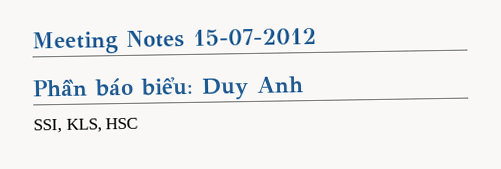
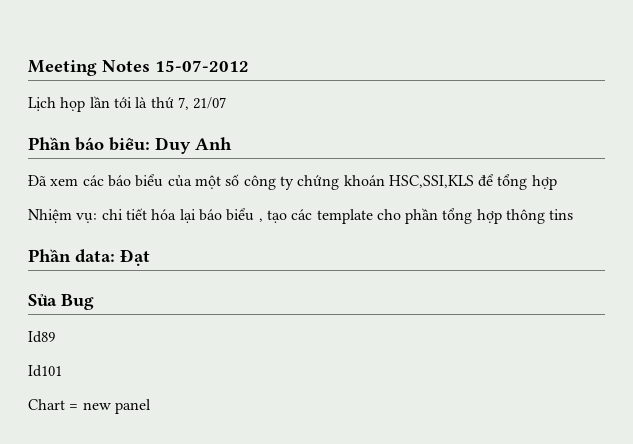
(317, 36) none -> [28,96,227,112] // Lịch họp lần tới là thứ 7, 21/07
[33,117,139,134] SSI, KLS, HSC -> [28,174,557,190] [28,208,574,224] [28,249,150,266] [28,294,94,310] [28,331,55,343] [28,365,62,377] [28,399,151,414] Đã xem các báo biểu của một số công ty chứng khoán HSC,SSI,KLS để tổng hợp // Nhiệm vụ: chi tiết hóa lại báo biểu , tạo các template cho phần tổng hợp thông tins // Phần data: Đạt // Sửa Bug // Id89 // Id101 // Chart = new panel

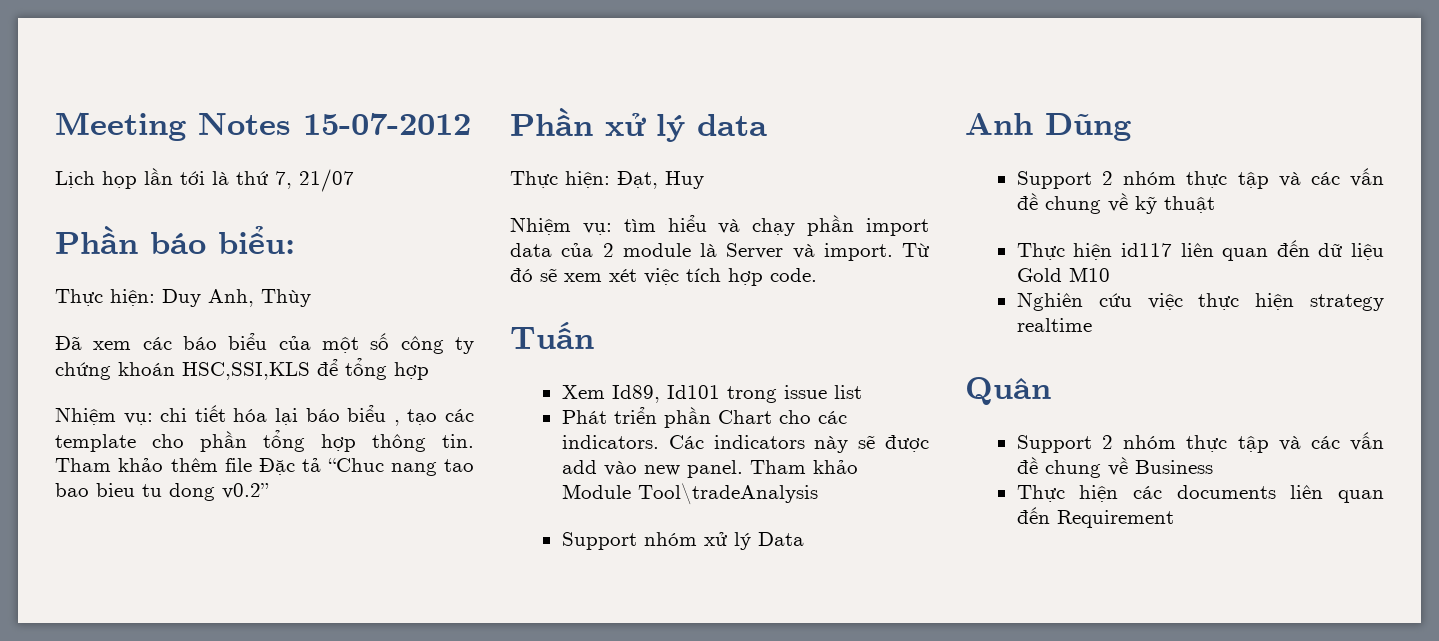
[155,137,232,154] Duy Anh -> [55,289,311,307] // Thực hiện: Duy Anh, Thùy
[549,209,574,220] [28,249,150,266] [28,294,94,310] [28,331,55,343] [28,365,62,377] [28,399,151,414] tins // Phần data: Đạt // Sửa Bug // Id89 // Id101 // Chart = new panel -> [442,434,474,448] [55,458,474,476] [55,483,269,501] [510,108,767,142] [510,171,704,189] [510,215,929,236] [510,243,930,261] [510,268,817,286] [510,322,594,349] [561,385,862,403] [561,407,847,428] [561,435,929,453] [561,460,858,478] [561,483,818,505] [561,532,804,550] [965,113,1131,141] [1016,168,1384,189] [1016,193,1215,214] [1016,240,1384,261] [1016,267,1110,282] [1016,292,1384,311] [1016,318,1092,332] [965,377,1051,405] [1016,432,1384,453] [1016,457,1213,478] [1016,485,1384,503] [1016,507,1174,528] tin. Tham khảo thêm file Đặc tả “Chuc nang tao bao bieu tu dong v0.2” // Phần xử lý data // Thực hiện: Đạt, Huy // Nhiệm vụ: tìm hiểu và chạy phần import data của 2 module là Server và import. Từ đó sẽ xem xét việc tích hợp code. // Tuấn // Xem Id89, Id101 trong issue list // Phát triển phần Chart cho các indicators. Các indicators này sẽ được add vào new panel. Tham khảo Module Tool\tradeAnalysis // Support nhóm xử lý Data // Anh Dũng // Support 2 nhóm thực tập và các vấn đề chung về kỹ thuật // Thực hiện id117 liên quan đến dữ liệu Gold M10 // Nghiên cứu việc thực hiện strategy realtime // Quân // Support 2 nhóm thực tập và các vấn đề chung về Business // Thực hiện các documents liên quan đến Requirement

